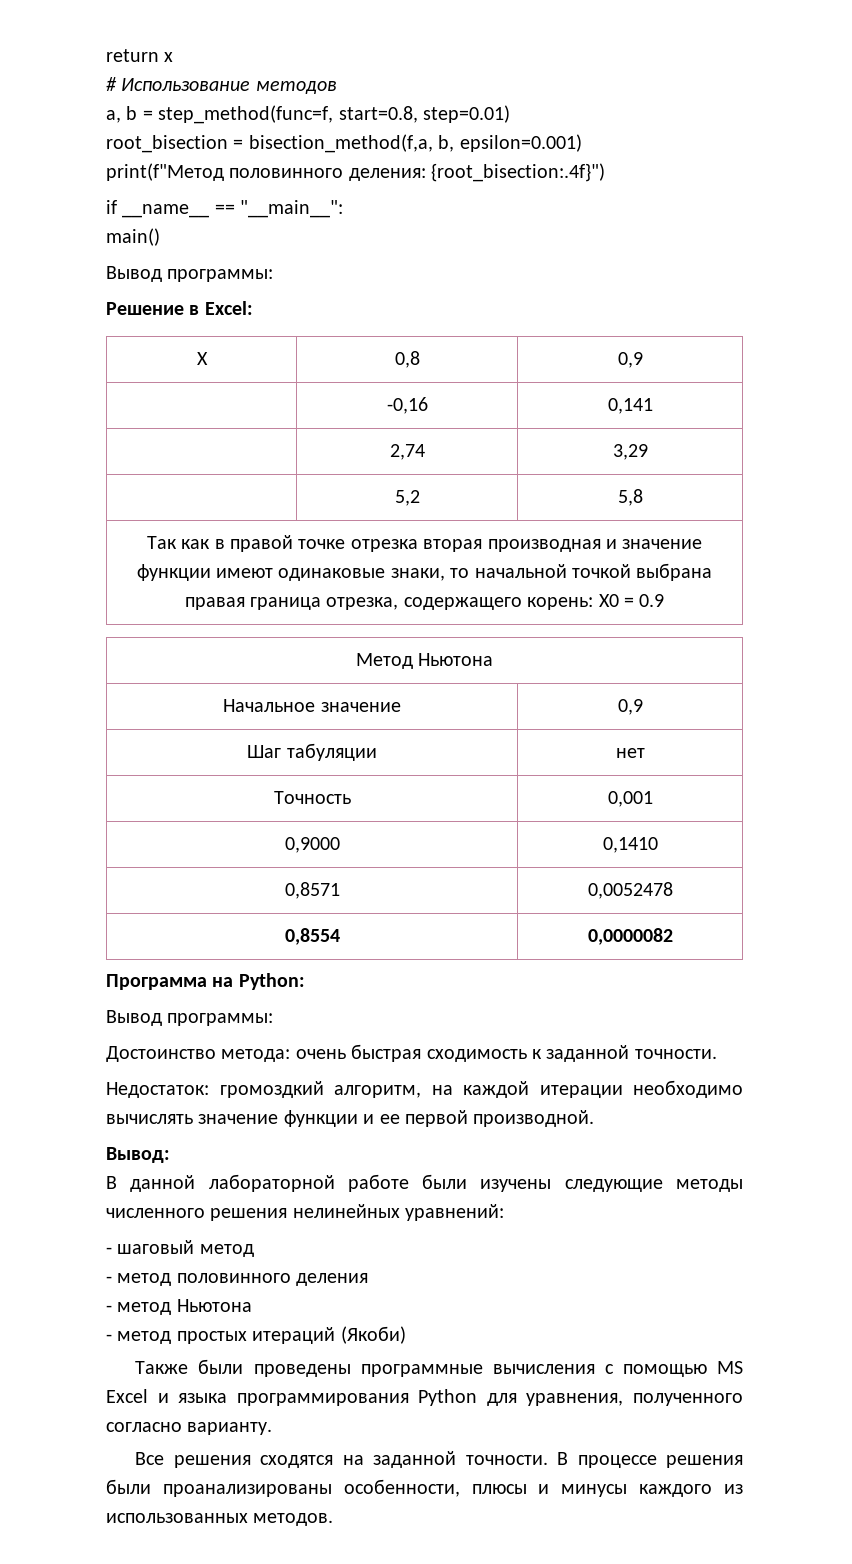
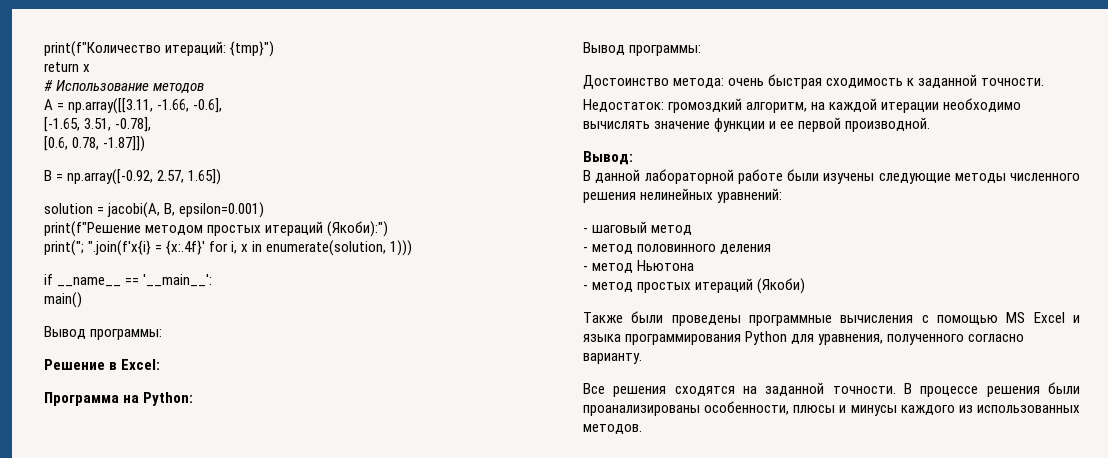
(106, 55) none -> [44,41,275,57] print(f"Количеcтво итераций: {tmp}") //
[106,105,510,124] [106,134,582,153] [106,163,606,182] a, b = step_method(func=f, start=0.8, step=0.01) // root_bisection = bisection_method(f,a, b, epsilon=0.001) // print(f"Метод половинного деления: {root_bisection:.4f}") -> [44,98,223,114] [44,117,152,132] [44,136,146,152] [44,169,222,185] [44,202,265,218] [44,221,389,237] [44,240,413,256] A = np.array([[3.11, -1.66, -0.6], // [-1.65, 3.51, -0.78], // [0.6, 0.78, -1.87]]) // B = np.array([-0.92, 2.57, 1.65]) // solution = jacobi(A, B, epsilon=0.001) // print(f"Решение методом простых итераций (Якоби):") // print("; ".join(f'x{i} = {x:.4f}' for i, x in enumerate(solution, 1)))
[240,200,344,218] "__main__": -> [143,274,213,287] '__main__':
[196,352,208,365] [394,351,420,368] [617,352,643,368] [386,397,428,414] [607,398,653,414] [389,444,425,460] [612,444,648,460] [394,490,420,506] [617,489,643,506] [146,535,703,552] [136,563,713,581] [184,594,665,610] [355,653,494,669] [223,699,401,712] [617,699,643,715] [247,743,377,761] [615,748,645,758] [273,791,351,804] [607,791,653,807] [284,837,340,853] [602,837,658,853] [284,882,340,899] [587,882,673,899] [284,928,340,945] [587,928,673,945] // X | 0,8 | 0,9 // | -0,16 | 0,141 // | 2,74 | 3,29 // | 5,2 | 5,8 // Так как в правой точке отрезка вторая производная и значение функции имеют одинаковые знаки, то начальной точкой выбрана правая граница отрезка, содержащего корень: Х0 = 0.9 // Метод Ньютона // Начальное значение | 0,9 // Шаг табуляции | нет // Точность | 0,001 // 0,9000 | 0,1410 // 0,8571 | 0,0052478 // 0,8554 | 0,0000082 -> (161, 364) none

